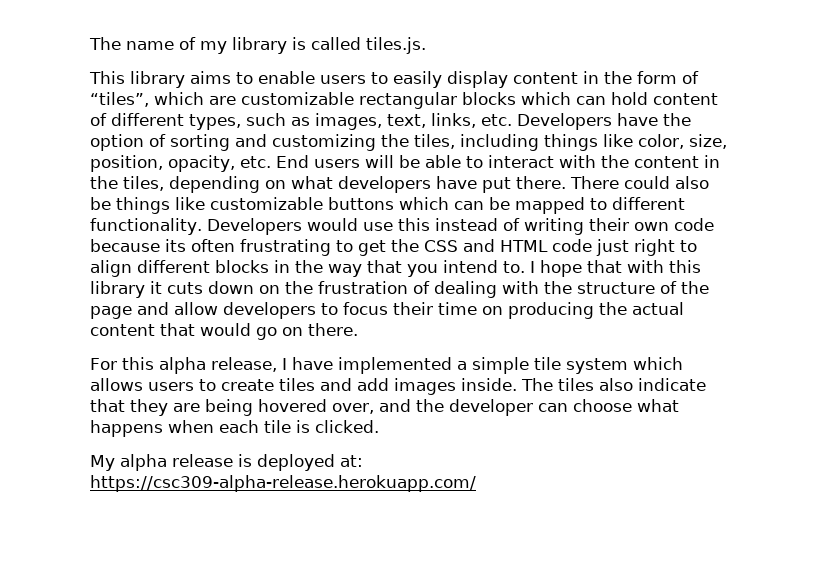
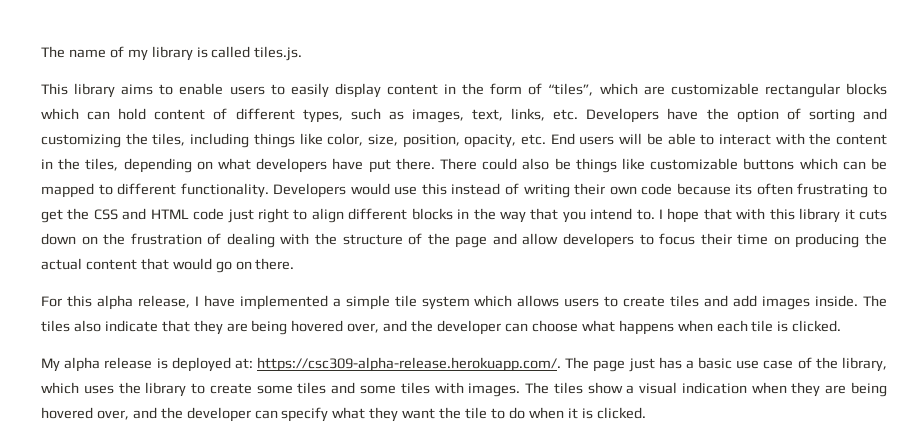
[90,475,476,492] https://csc309-alpha-release.herokuapp.com/ -> [257,357,887,372] [41,382,887,397] [41,407,646,422] https://csc309-alpha-release.herokuapp.com/. The page just has a basic use case of the library, which uses the library to create some tiles and some tiles with images. The tiles show a visual indication when they are being hovered over, and the developer can specify what they want the tile to do when it is clicked.

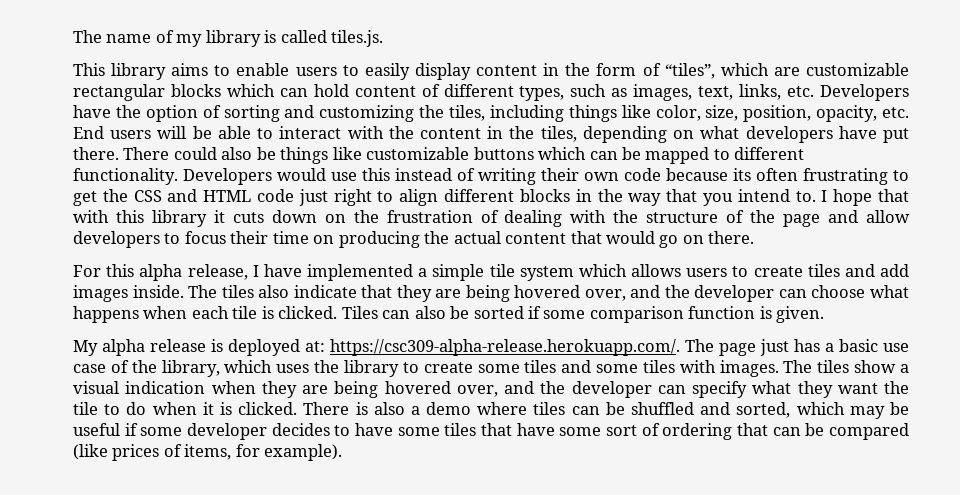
(842, 326) none -> [341,306,825,323] Tiles can also be sorted if some comparison function is given.
(646, 413) none -> [303,402,909,419] [73,423,909,440] [73,444,343,461] There is also a demo where tiles can be shuffled and sorted, which may be useful if some developer decides to have some tiles that have some sort of ordering that can be compared (like prices of items, for example).

